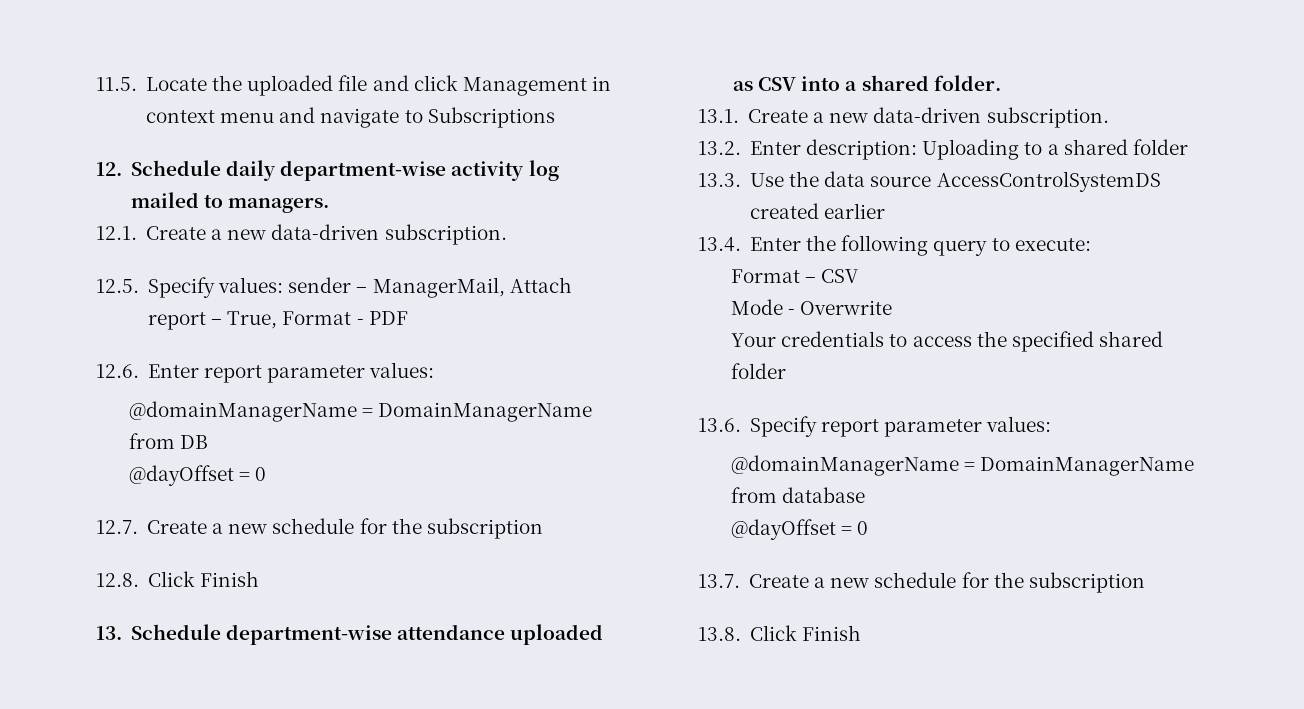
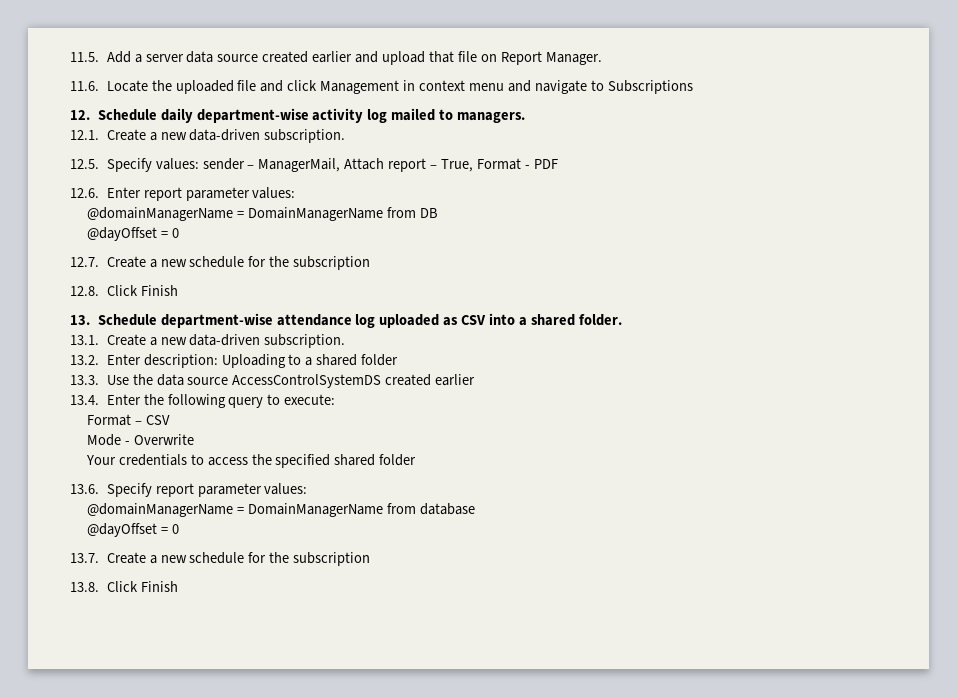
(137, 84) none -> [106,51,602,65] [70,81,100,91] Add a server data source created earlier and upload that file on Report Manager. // 11.6.
(506, 632) none -> [355,314,376,328] log

